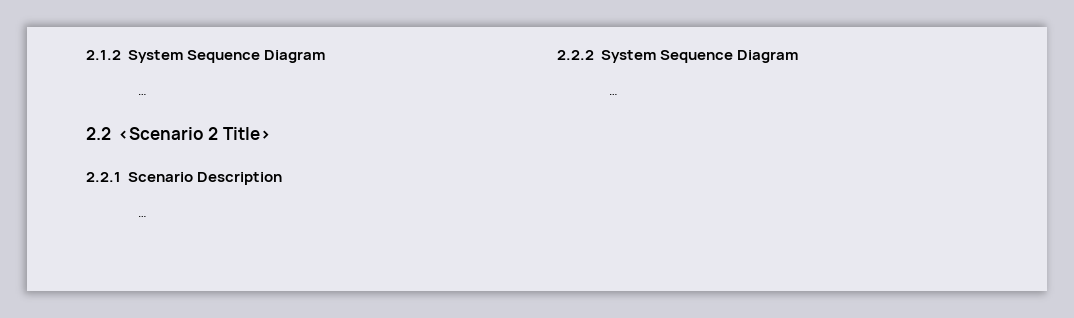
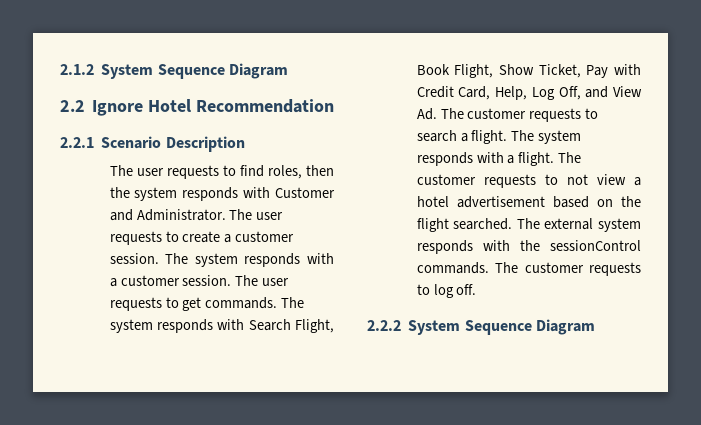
[137,93,147,95] // … -> (288, 71) none
[117,127,271,140] <Scenario 2 Title> -> [92,99,334,116] Ignore Hotel Recommendation
[137,215,147,217] … -> [109,165,334,179] [109,187,335,201] [109,209,284,221] [109,231,295,245] [109,253,334,267] [109,275,290,287] [109,297,305,311] [109,319,334,333] [416,64,641,78] [416,86,642,100] [416,108,599,122] [416,130,582,144] [416,152,582,166] [416,174,641,188] [416,196,641,208] [416,218,641,232] [416,240,641,254] [416,262,641,276] [416,284,477,298] The user requests to find roles, then the system responds with Customer and Administrator. The user requests to create a customer session. The system responds with a customer session. The user requests to get commands. The system responds with Search Flight, Book Flight, Show Ticket, Pay with Credit Card, Help, Log Off, and View Ad. The customer requests to search a flight. The system responds with a flight. The customer requests to not view a hotel advertisement based on the flight searched. The external system responds with the sessionControl commands. The customer requests to log off.
[608,93,618,95] // … -> (595, 327) none

